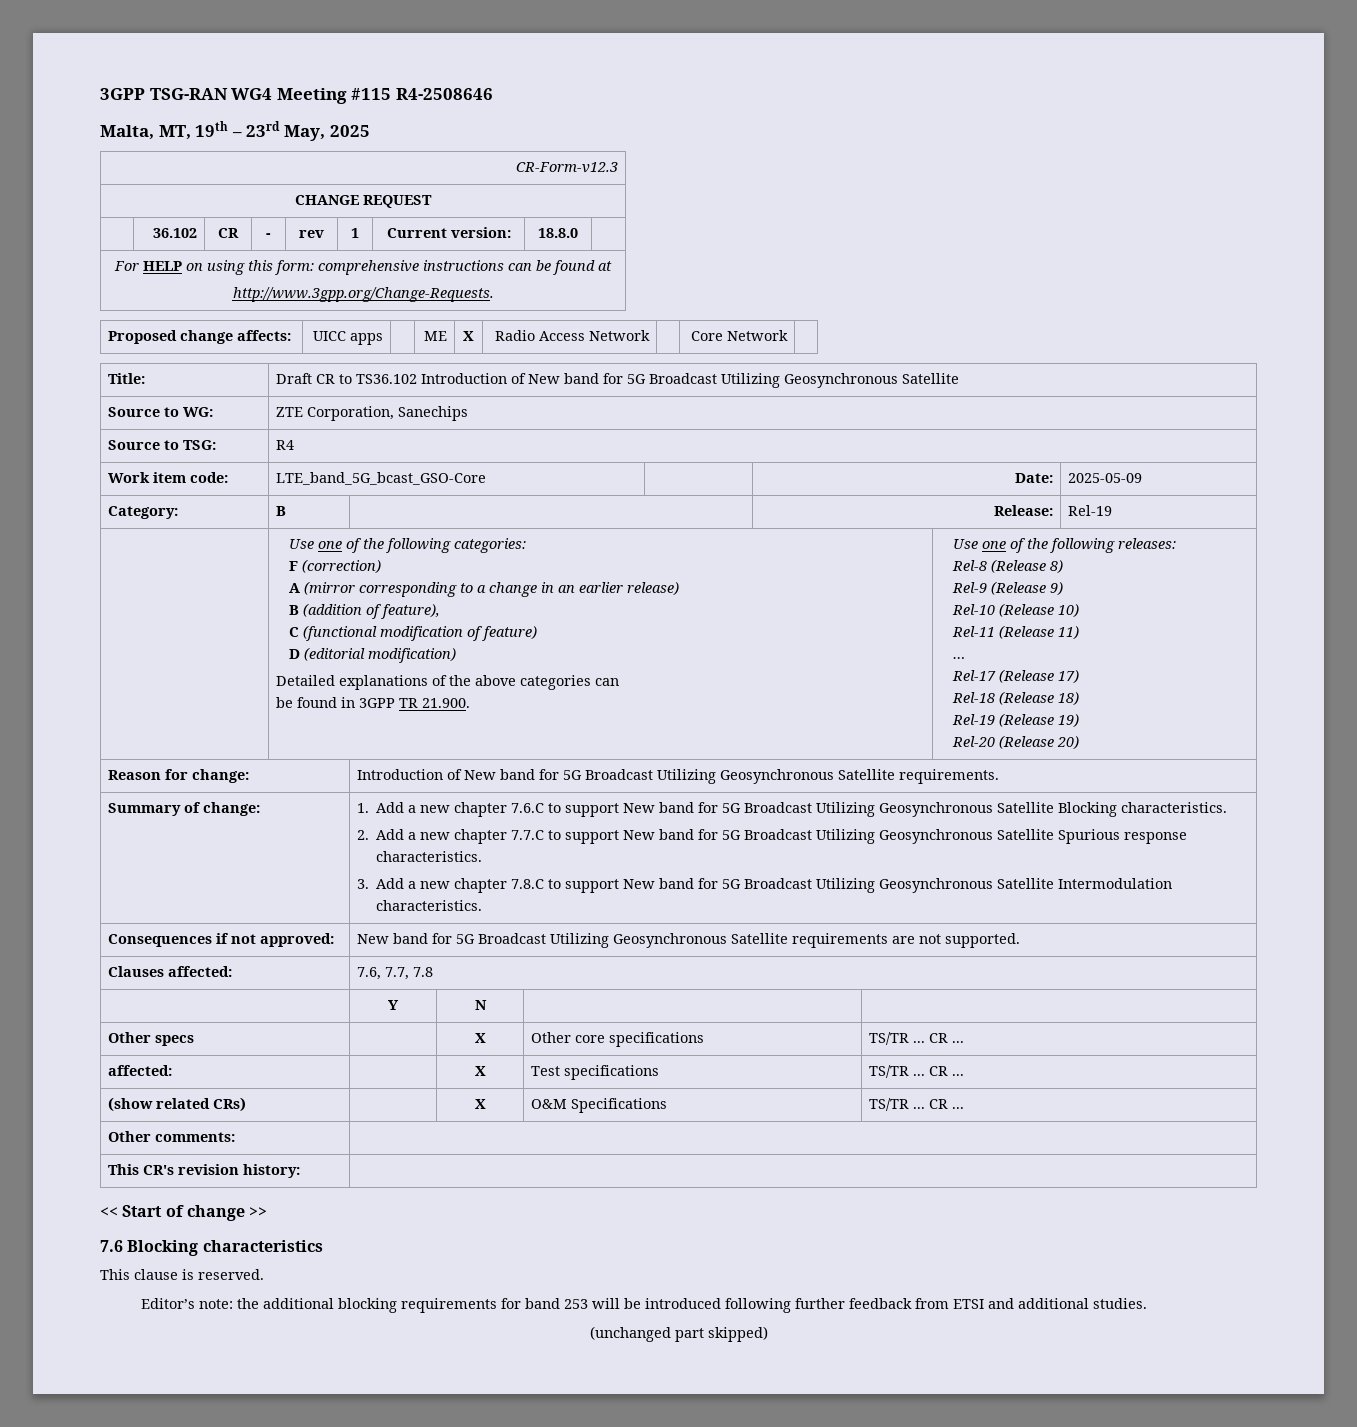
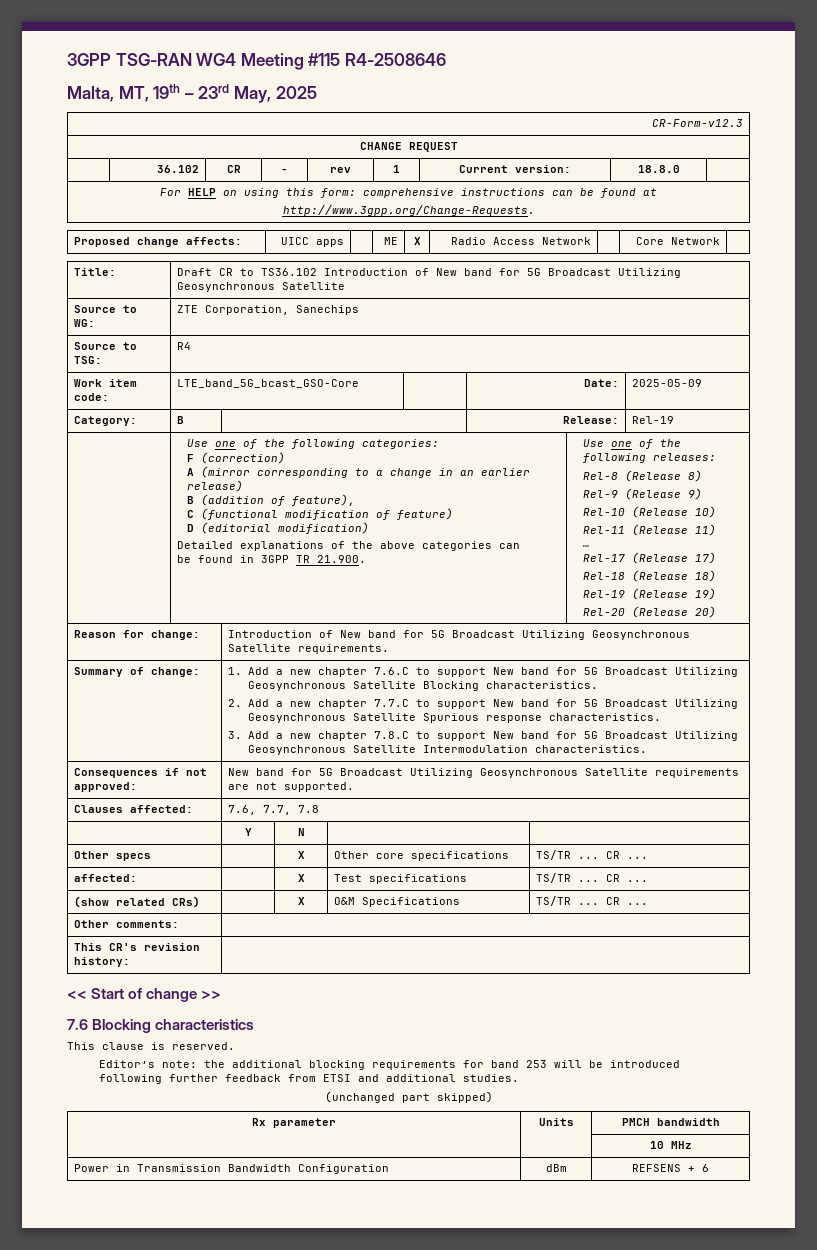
(768, 1334) none -> [252,1118,336,1128] [538,1118,574,1126] [621,1118,720,1126] [649,1141,692,1149] [74,1164,390,1174] [545,1164,567,1172] [632,1164,709,1172] // Rx parameter | Units | PMCH bandwidth // | | 10 MHz // Power in Transmission Bandwidth Configuration | dBm | REFSENS + 6

